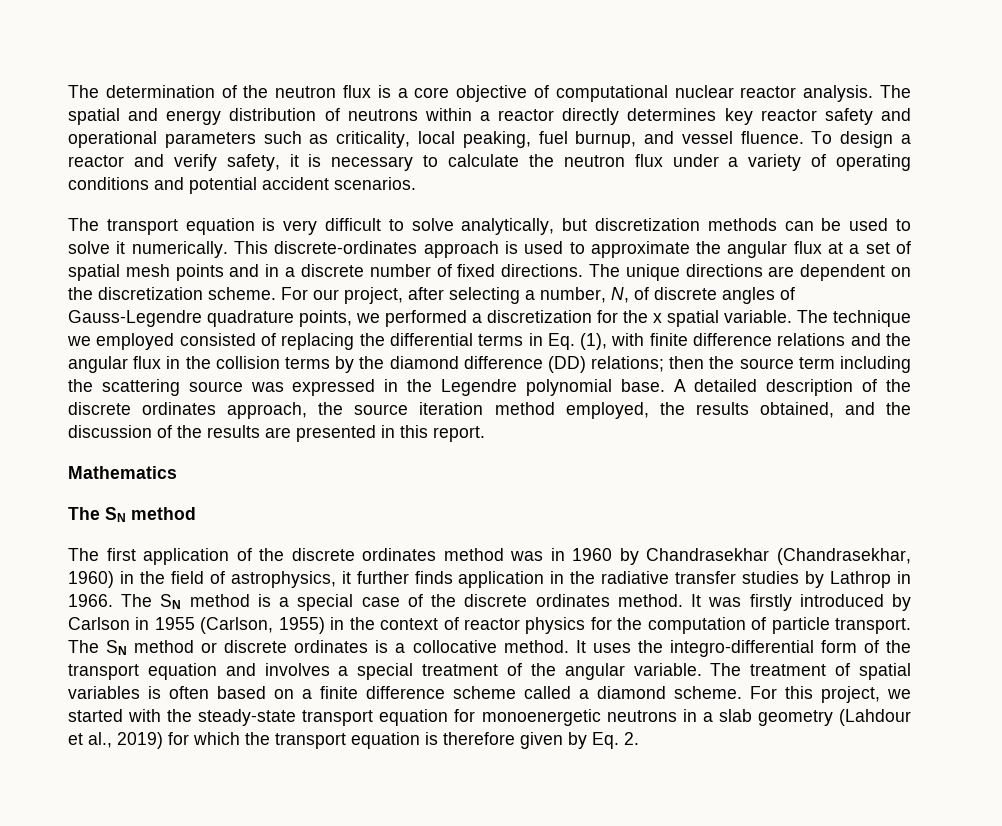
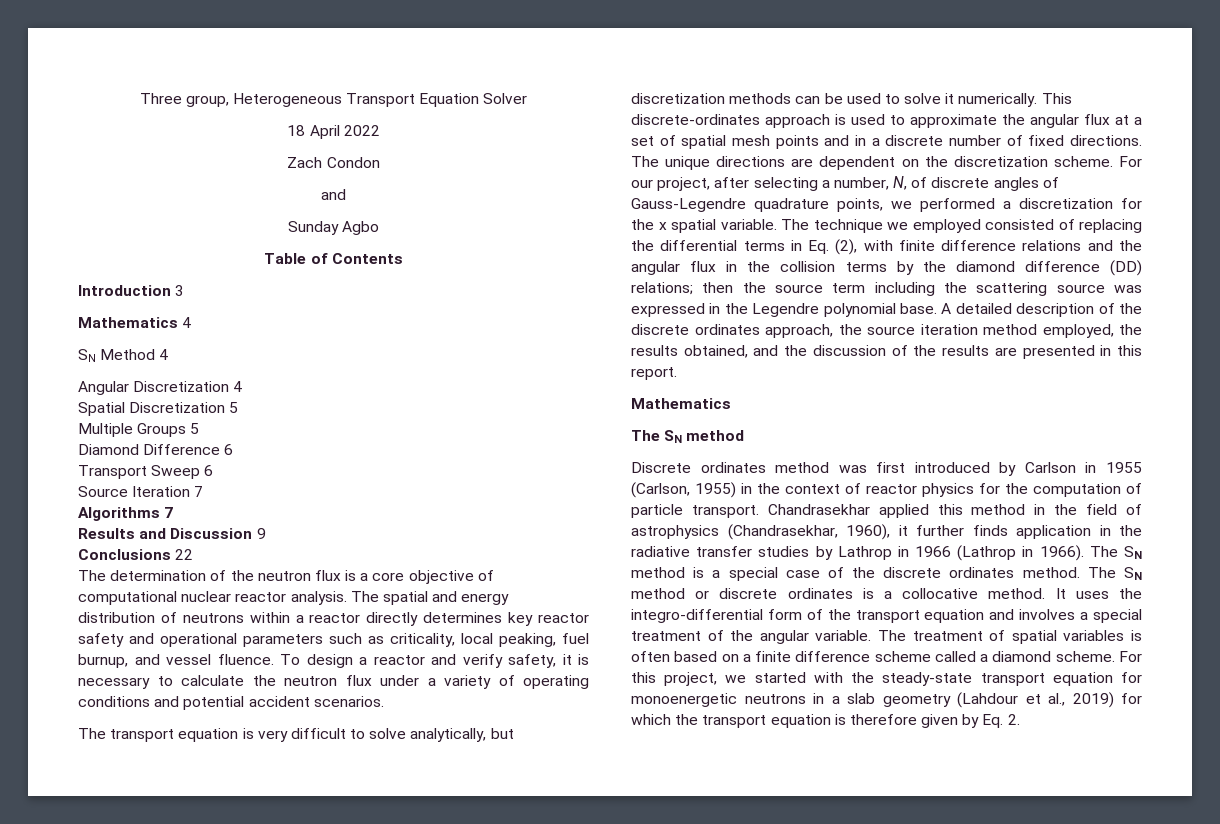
(68, 91) none -> [139,93,528,107] [287,125,380,139] [287,157,380,168] [321,189,346,200] [287,221,380,235] [264,253,403,264] [78,285,185,296] [78,317,192,328] [78,349,169,362] [78,381,243,395] [78,402,239,416] [78,423,200,437] [78,444,234,455] [78,465,214,479] [78,486,204,497] [78,507,174,521] [78,528,266,539] [78,549,194,560] Three group, Heterogeneous Transport Equation Solver // 18 April 2022 // Zach Condon // and // Sunday Agbo // Table of Contents // Introduction 3 // Mathematics 4 // SN Method 4 // Angular Discretization 4 // Spatial Discretization 5 // Multiple Groups 5 // Diamond Difference 6 // Transport Sweep 6 // Source Iteration 7 // Algorithms 7 // Results and Discussion 9 // Conclusions 22 //
[580,333,608,350] (1), -> [835,239,858,255] (2),
[68,548,912,565] [68,571,912,588] [68,594,792,611] The first application of the discrete ordinates method was in 1960 by Chandrasekhar (Chandrasekhar, 1960) in the field of astrophysics, it further finds application in the radiative transfer studies by Lathrop in 1966. The SN method is a special case of the discrete ordinates method. It was firstly -> [631,462,906,473] Discrete ordinates method was first
(911, 626) none -> [767,504,1142,518] [631,524,1142,540] [631,545,1142,561] [631,567,1080,581] Chandrasekhar applied this method in the field of astrophysics (Chandrasekhar, 1960), it further finds application in the radiative transfer studies by Lathrop in 1966 (Lathrop in 1966). The SN method is a special case of the discrete ordinates method.

